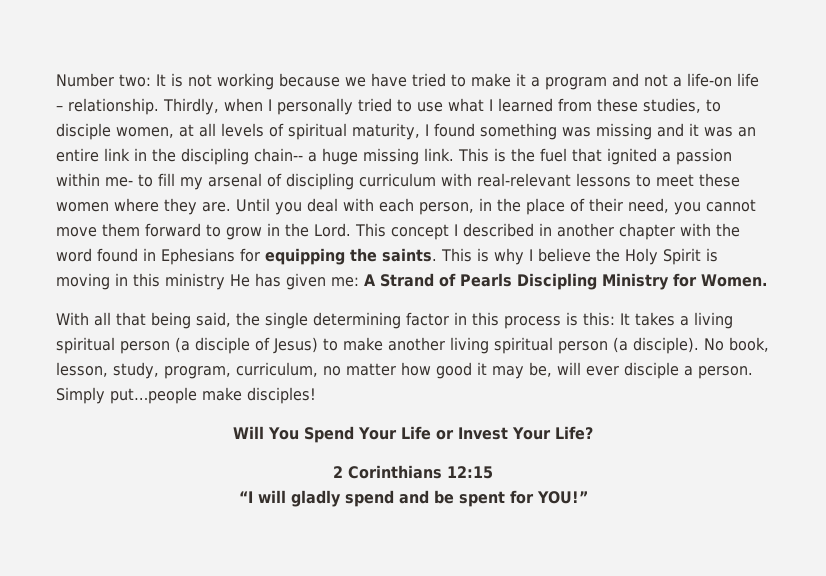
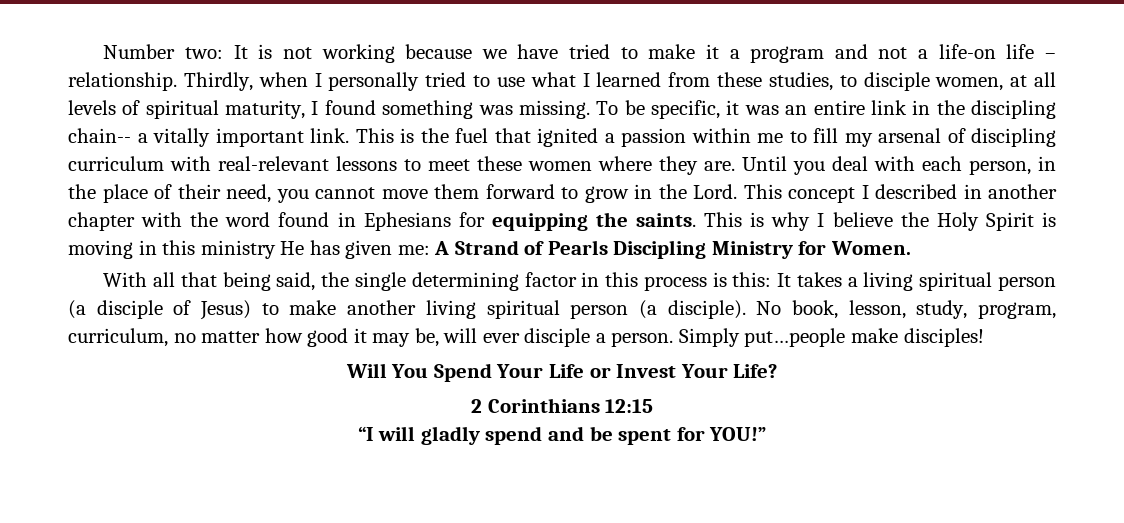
[596,123,684,140] missing and -> [518,100,721,119] missing. To be specific,
[322,148,419,165] huge missing -> [153,128,304,147] vitally important
[105,177,133,187] me- -> [757,133,783,143] me

